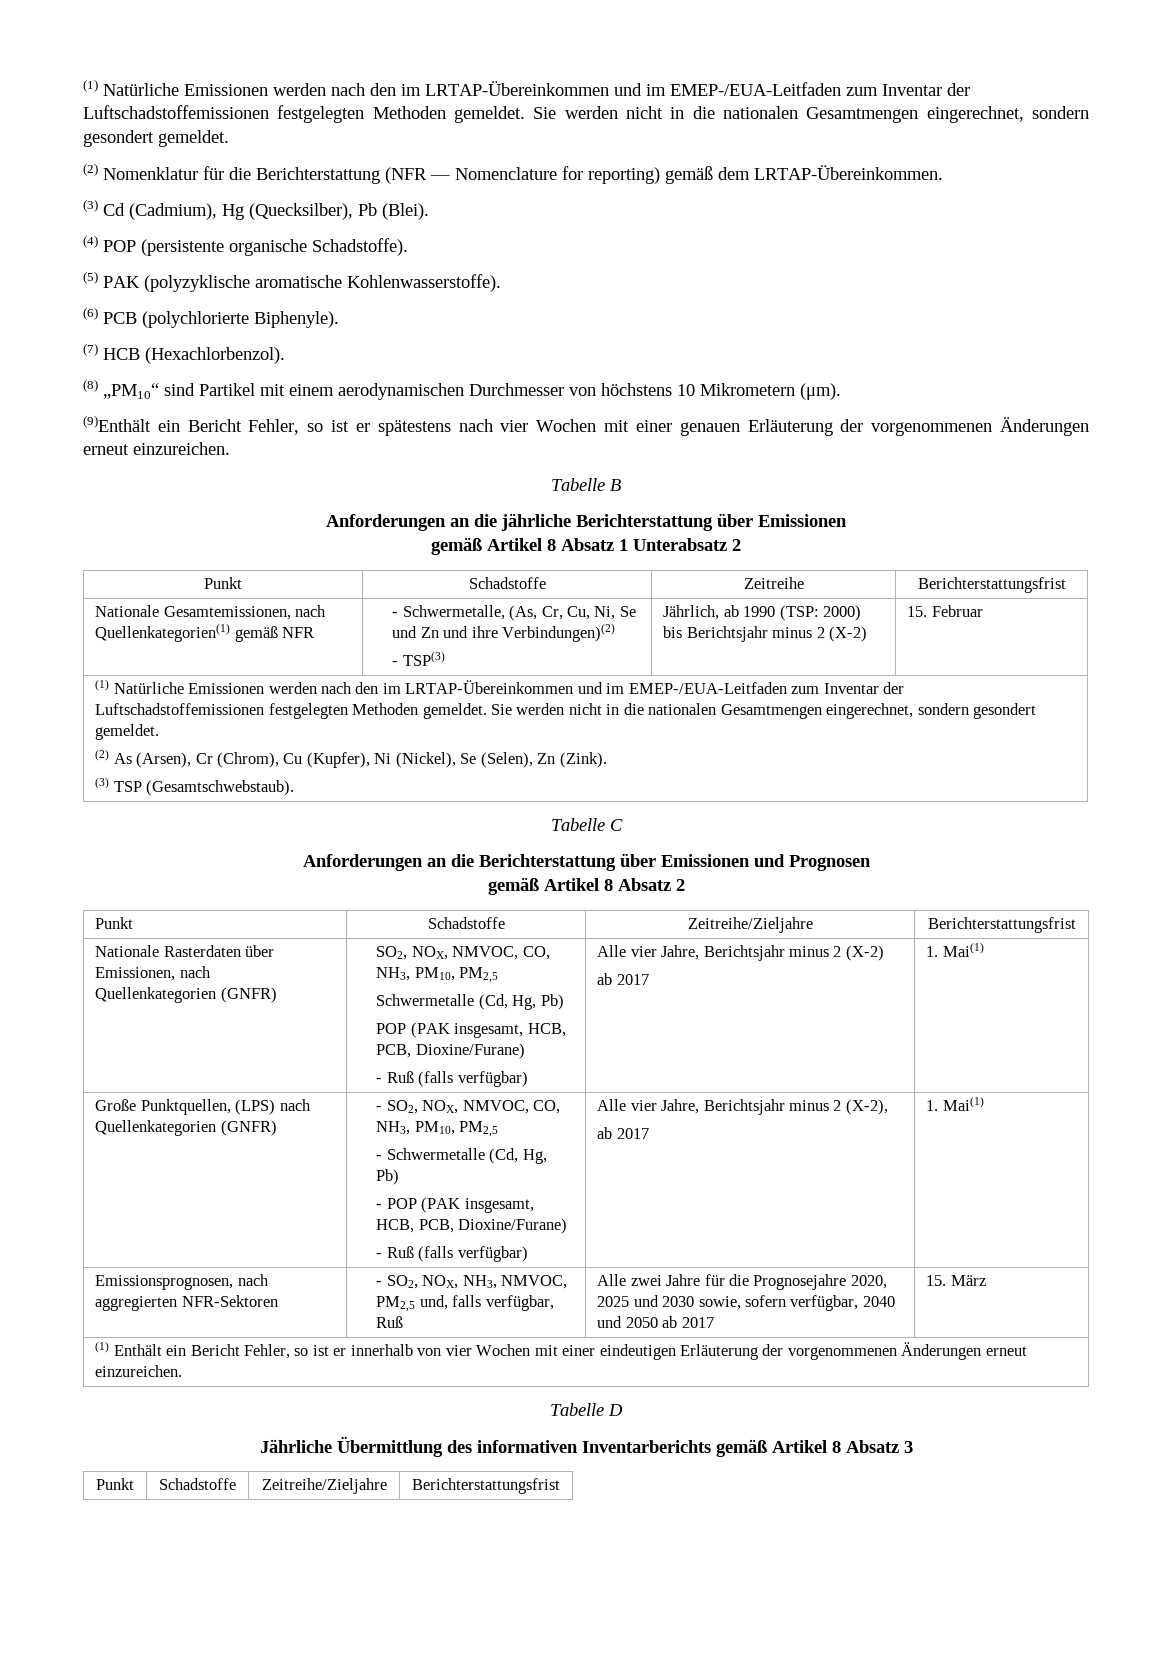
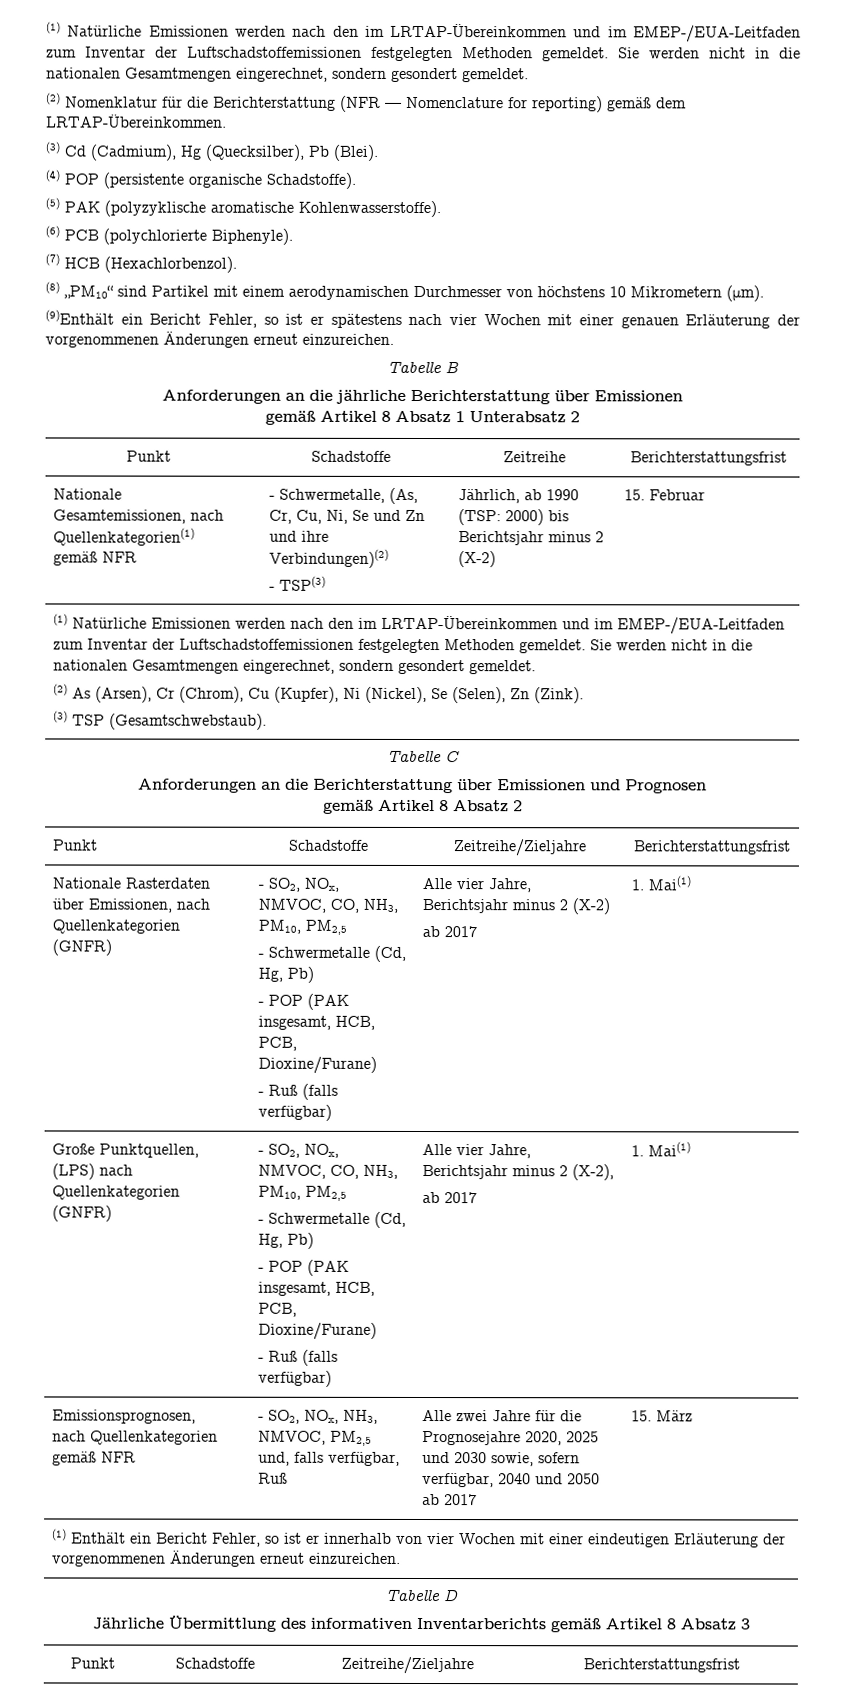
[376,946,550,960] [376,967,499,983] [376,994,564,1010] SO2, NOX, NMVOC, CO, NH3, PM10, PM2,5 // Schwermetalle (Cd, Hg, Pb) // -> [258,877,340,892] [258,898,399,913] [258,919,348,935] [258,945,407,962] [258,966,315,983] [258,1001,265,1006] - SO2, NOx, NMVOC, CO, NH3, PM10, PM2,5 // - Schwermetalle (Cd, Hg, Pb) // -
[422,1100,459,1114] NOX, -> [304,1143,340,1158] NOx,
[95,1295,278,1311] [376,1275,459,1289] aggregierten NFR-Sektoren | - SO2, NOX, -> [90,1430,219,1445] [52,1451,137,1466] [258,1409,340,1424] Quellenkategorien gemäß NFR | - SO2, NOx,

